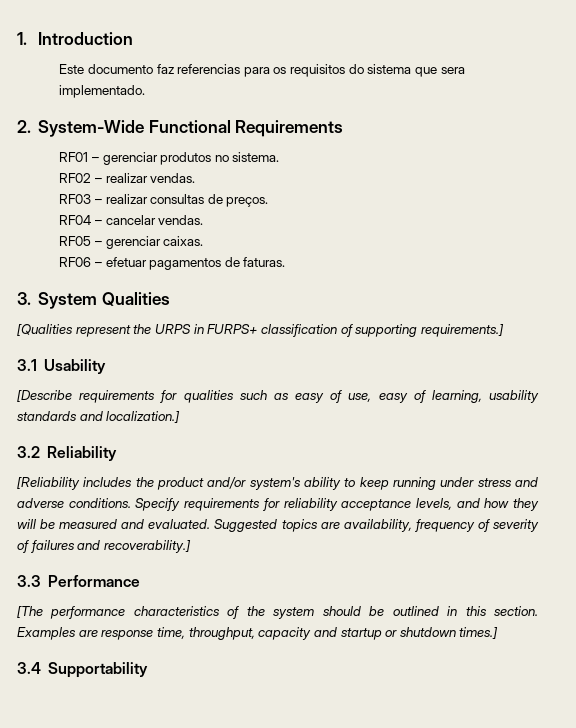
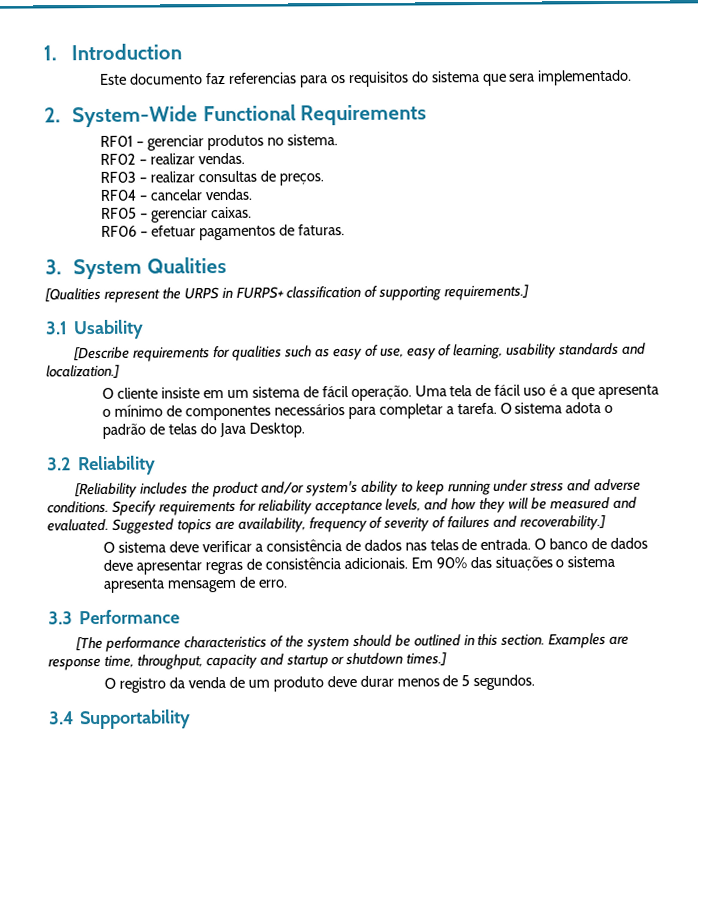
(181, 417) none -> [102,384,659,402] [102,402,614,421] [102,422,305,439] // O cliente insiste em um sistema de fácil operação. Uma tela de fácil uso é a que apresenta o mínimo de componentes necessários para completar a tarefa. O sistema adota o padrão de telas do Java Desktop.
(191, 546) none -> [103,537,649,553] [103,555,616,575] [103,576,289,593] // O sistema deve verificar a consistência de dados nas telas de entrada. O banco de dados deve apresentar regras de consistência adicionais. Em 90% das situações o sistema apresenta mensagem de erro.
(499, 633) none -> [104,674,536,693] // O registro da venda de um produto deve durar menos de 5 segundos.

